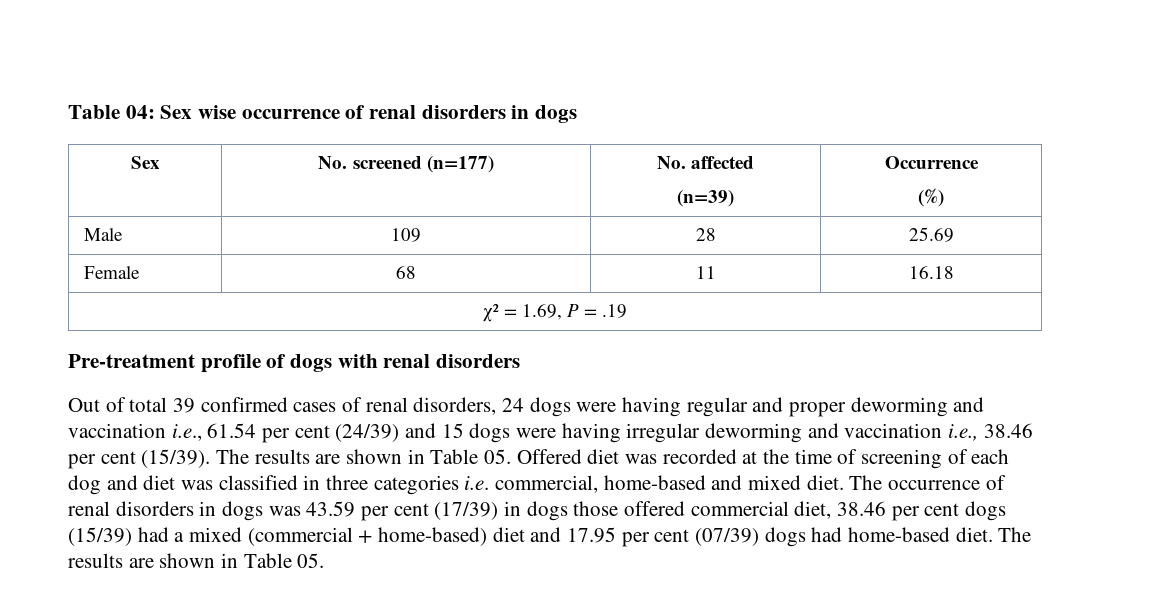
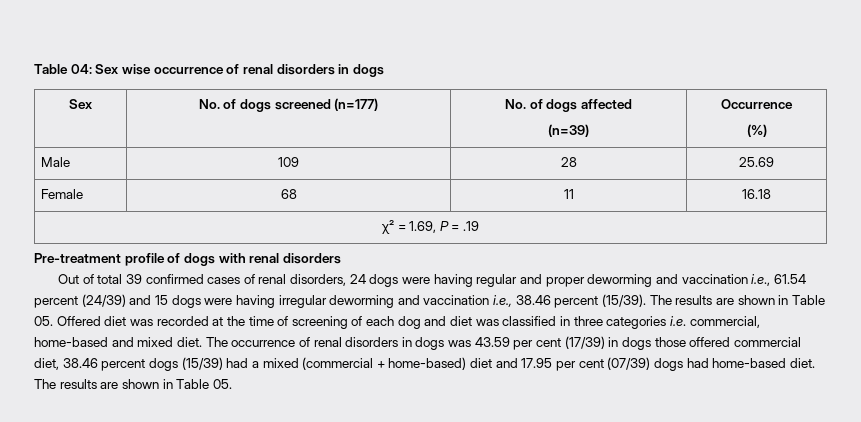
(348, 162) none -> [223,99,271,112] of dogs
(686, 162) none -> [529,99,578,112] of dogs
[262,425,330,443] per cent -> [34,296,78,308] percent
[68,451,136,469] per cent -> [554,296,599,308] percent
[891,503,960,521] per cent -> [101,359,146,371] percent

